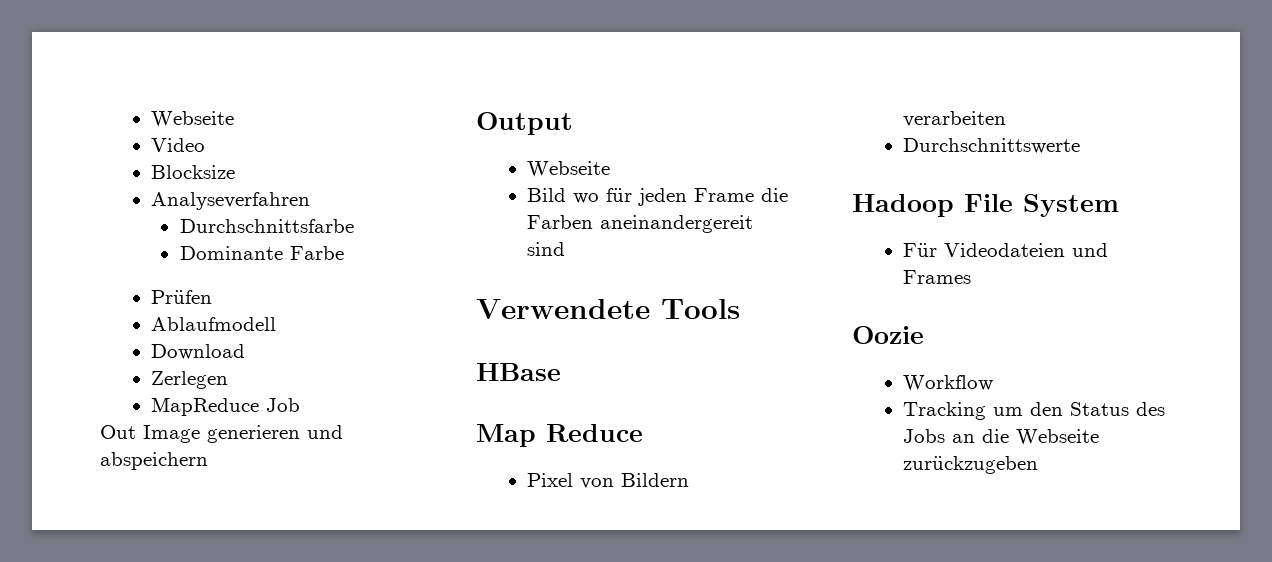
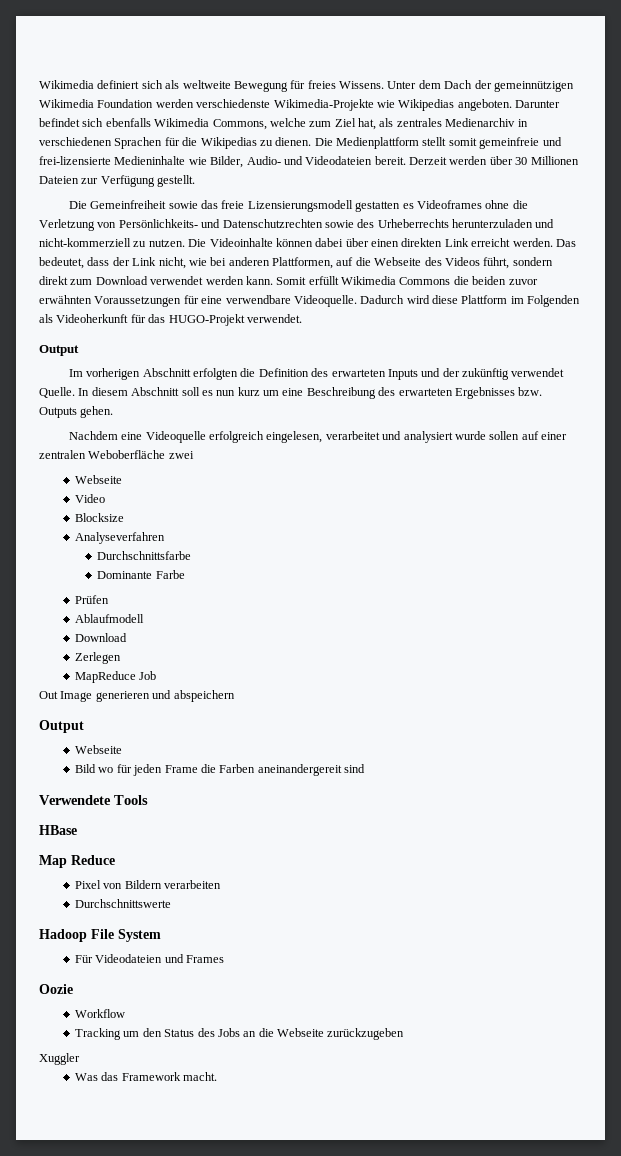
(151, 119) none -> [39,80,574,92] [39,99,560,111] [39,118,528,130] [39,137,562,149] [39,156,579,168] [39,175,196,187] [68,200,528,212] [39,219,555,231] [39,238,576,247] [39,257,553,269] [39,276,538,285] [39,295,581,307] [39,314,302,326] [39,345,79,356] [68,368,565,380] [39,387,543,399] [39,406,114,418] [68,431,568,443] [39,450,194,459] Wikimedia definiert sich als weltweite Bewegung für freies Wissens. Unter dem Dach der gemeinnützigen Wikimedia Foundation werden verschiedenste Wikimedia-Projekte wie Wikipedias angeboten. Darunter befindet sich ebenfalls Wikimedia Commons, welche zum Ziel hat, als zentrales Medienarchiv in verschiedenen Sprachen für die Wikipedias zu dienen. Die Medienplattform stellt somit gemeinfreie und frei-lizensierte Medieninhalte wie Bilder, Audio- und Videodateien bereit. Derzeit werden über 30 Millionen Dateien zur Verfügung gestellt. // Die Gemeinfreiheit sowie das freie Lizensierungsmodell gestatten es Videoframes ohne die Verletzung von Persönlichkeits- und Datenschutzrechten sowie des Urheberrechts herunterzuladen und nicht-kommerziell zu nutzen. Die Videoinhalte können dabei über einen direkten Link erreicht werden. Das bedeutet, dass der Link nicht, wie bei anderen Plattformen, auf die Webseite des Videos führt, sondern direkt zum Download verwendet werden kann. Somit erfüllt Wikimedia Commons die beiden zuvor erwähnten Voraussetzungen für eine verwendbare Videoquelle. Dadurch wird diese Plattform im Folgenden als Videoherkunft für das HUGO-Projekt verwendet. // Output // Im vorherigen Abschnitt erfolgten die Definition des erwarteten Inputs und der zukünftig verwendet Quelle. In diesem Abschnitt soll es nun kurz um eine Beschreibung des erwarteten Ergebnisses bzw. Outputs gehen. // Nachdem eine Videoquelle erfolgreich eingelesen, verarbeitet und analysiert wurde sollen auf einer zentralen Weboberfläche zwei //
(1039, 465) none -> [39,1053,80,1065] [75,1072,218,1081] // Xuggler // Was das Framework macht.

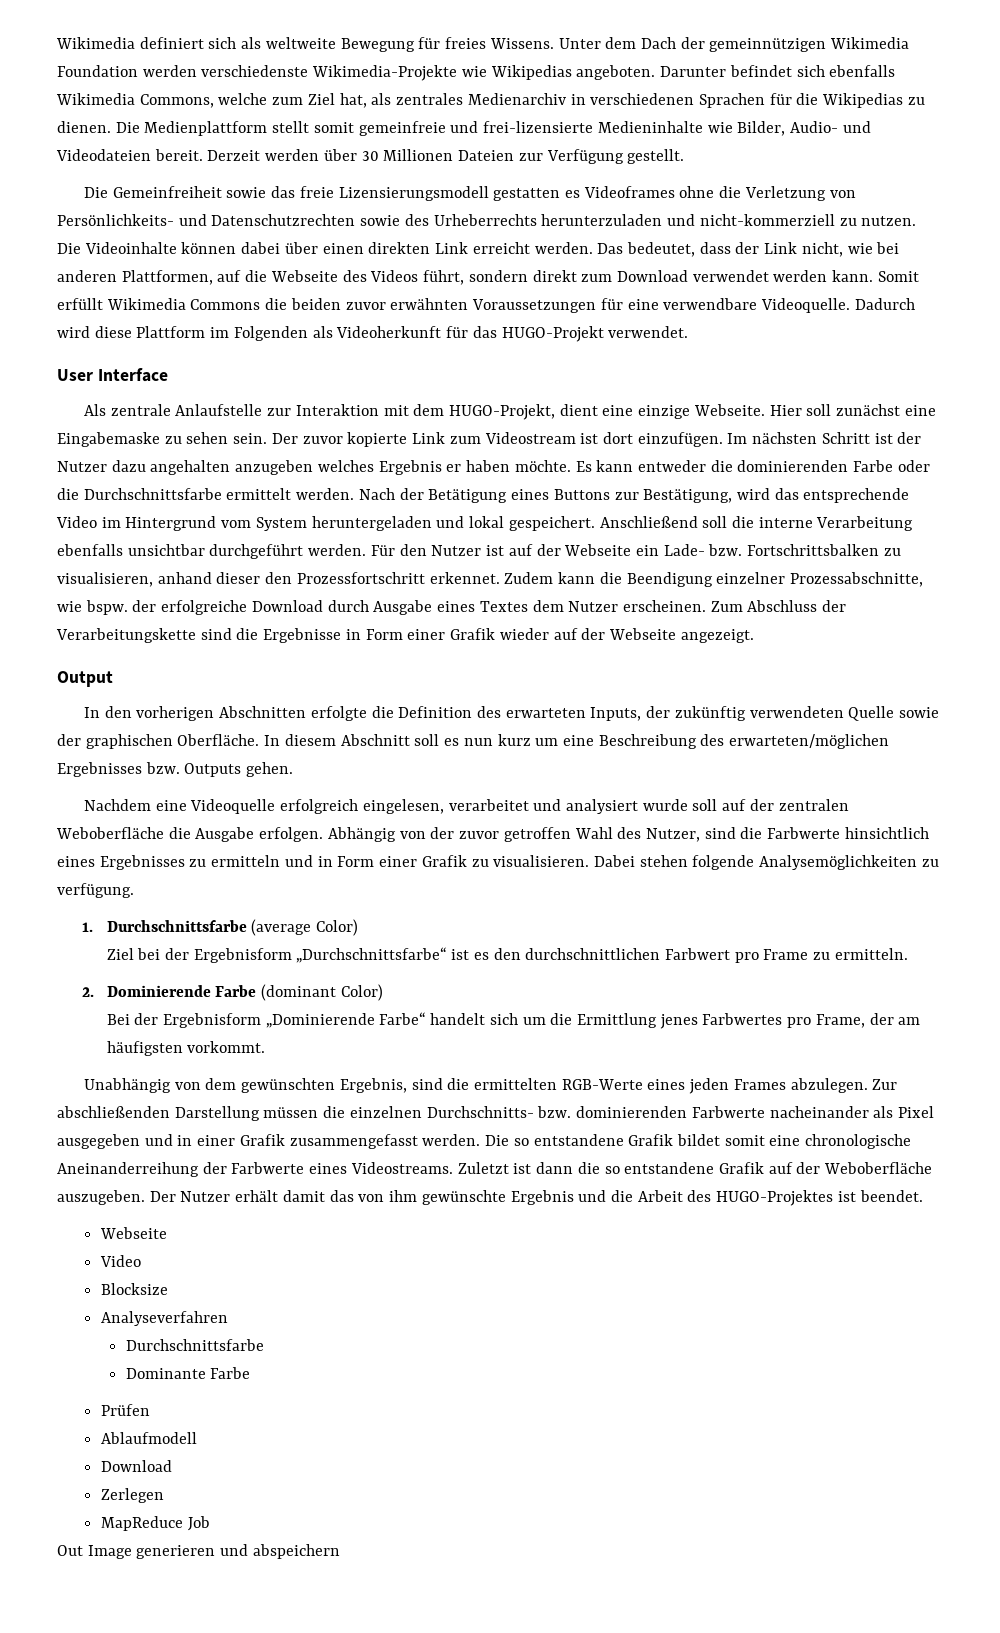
[39,345,79,356] [68,368,565,380] [39,387,75,398] Output // Im vorherigen Abschnitt erfolgten die Definition des erwarteten Inputs und der zukünftig verwendet Quelle. -> [57,368,168,382] [83,404,936,420] [57,432,922,447] [57,460,930,475] [57,488,910,503] [56,516,914,531] [57,544,901,559] [57,572,923,587] [57,600,847,615] [56,628,754,643] [57,671,113,687] [83,706,940,721] [57,734,260,749] User Interface // Als zentrale Anlaufstelle zur Interaktion mit dem HUGO-Projekt, dient eine einzige Webseite. Hier soll zunächst eine Eingabemaske zu sehen sein. Der zuvor kopierte Link zum Videostream ist dort einzufügen. Im nächsten Schritt ist der Nutzer dazu angehalten anzugeben welches Ergebnis er haben möchte. Es kann entweder die dominierenden Farbe oder die Durchschnittsfarbe ermittelt werden. Nach der Betätigung eines Buttons zur Bestätigung, wird das entsprechende Video im Hintergrund vom System heruntergeladen und lokal gespeichert. Anschließend soll die interne Verarbeitung ebenfalls unsichtbar durchgeführt werden. Für den Nutzer ist auf der Webseite ein Lade- bzw. Fortschrittsbalken zu visualisieren, anhand dieser den Prozessfortschritt erkennet. Zudem kann die Beendigung einzelner Prozessabschnitte, wie bspw. der erfolgreiche Download durch Ausgabe eines Textes dem Nutzer erscheinen. Zum Abschluss der Verarbeitungskette sind die Ergebnisse in Form einer Grafik wieder auf der Webseite angezeigt. // Output // In den vorherigen Abschnitten erfolgte die Definition des erwarteten Inputs, der zukünftig verwendeten Quelle sowie der graphischen Oberfläche.
[398,388,453,396] erwarteten -> [729,734,890,749] erwarteten/möglichen
[489,431,568,440] [39,450,194,459] sollen auf einer zentralen Weboberfläche zwei -> [692,799,849,811] [56,827,929,842] [57,855,939,870] [57,883,134,898] [81,919,358,936] [106,947,908,963] [81,984,383,1001] [106,1012,921,1029] [106,1041,266,1056] [83,1078,898,1094] [57,1106,934,1121] [57,1134,912,1149] [57,1162,933,1177] [57,1190,923,1206] soll auf der zentralen Weboberfläche die Ausgabe erfolgen. Abhängig von der zuvor getroffen Wahl des Nutzer, sind die Farbwerte hinsichtlich eines Ergebnisses zu ermitteln und in Form einer Grafik zu visualisieren. Dabei stehen folgende Analysemöglichkeiten zu verfügung. // 1. Durchschnittsfarbe (average Color) // Ziel bei der Ergebnisform „Durchschnittsfarbe“ ist es den durchschnittlichen Farbwert pro Frame zu ermitteln. // 2. Dominierende Farbe (dominant Color) // Bei der Ergebnisform „Dominierende Farbe“ handelt sich um die Ermittlung jenes Farbwertes pro Frame, der am häufigsten vorkommt. // Unabhängig von dem gewünschten Ergebnis, sind die ermittelten RGB-Werte eines jeden Frames abzulegen. Zur abschließenden Darstellung müssen die einzelnen Durchschnitts- bzw. dominierenden Farbwerte nacheinander als Pixel ausgegeben und in einer Grafik zusammengefasst werden. Die so entstandene Grafik bildet somit eine chronologische Aneinanderreihung der Farbwerte eines Videostreams. Zuletzt ist dann die so entstandene Grafik auf der Weboberfläche auszugeben. Der Nutzer erhält damit das von ihm gewünschte Ergebnis und die Arbeit des HUGO-Projektes ist beendet.
[39,720,84,733] [75,745,123,754] [75,764,366,776] [39,795,148,805] [39,825,77,835] [39,855,115,868] [75,880,222,889] [75,899,172,908] [39,929,161,942] [75,954,225,963] [39,984,73,994] [75,1009,126,1018] [75,1028,405,1040] [39,1053,80,1065] [75,1072,218,1081] // Output // Webseite // Bild wo für jeden Frame die Farben aneinandergereit sind // Verwendete Tools // HBase // Map Reduce // Pixel von Bildern verarbeiten // Durchschnittswerte // Hadoop File System // Für Videodateien und Frames // Oozie // Workflow // Tracking um den Status des Jobs an die Webseite zurückzugeben // Xuggler // Was das Framework macht. -> (340, 1551) none

